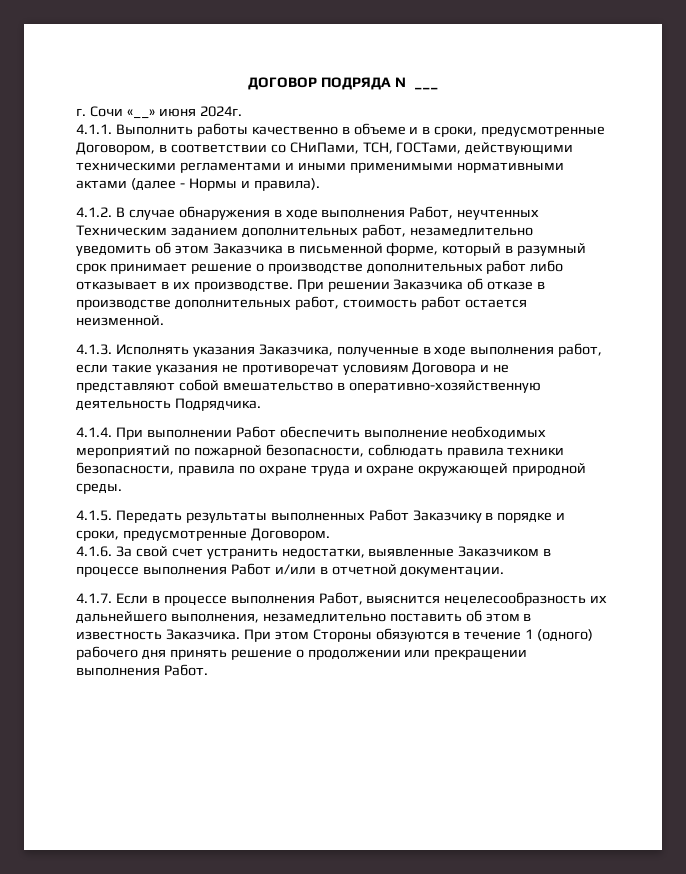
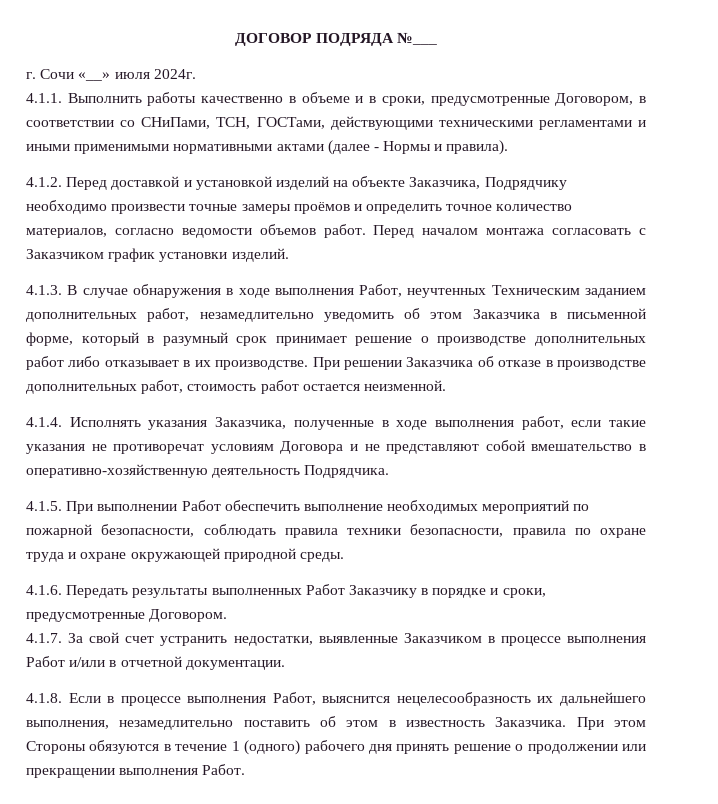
[158,108,196,117] июня -> [114,72,150,79] июля
(112, 212) none -> [66,176,567,190] [26,200,573,214] [26,224,647,238] [26,248,289,262] [26,285,62,295] Перед доставкой и установкой изделий на объекте Заказчика, Подрядчику необходимо произвести точные замеры проёмов и определить точное количество материалов, согласно ведомости объемов работ. Перед началом монтажа согласовать с Заказчиком график установки изделий. // 4.1.3.
[76,344,112,355] 4.1.3. -> [26,417,62,427] 4.1.4.
[76,427,112,437] 4.1.4. -> [26,501,62,511] 4.1.5.
[76,510,112,521] 4.1.5. -> [26,585,62,595] 4.1.6.
[76,546,112,557] 4.1.6. -> [26,633,62,643] 4.1.7.
[76,593,112,603] 4.1.7. -> [26,693,62,703] 4.1.8.

